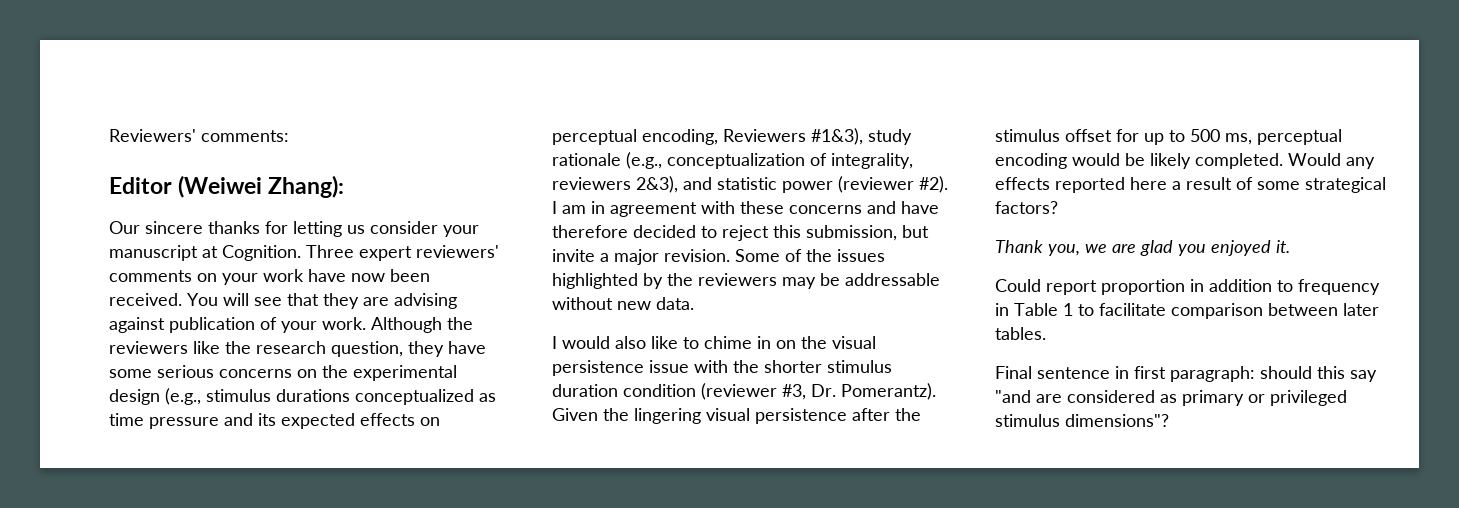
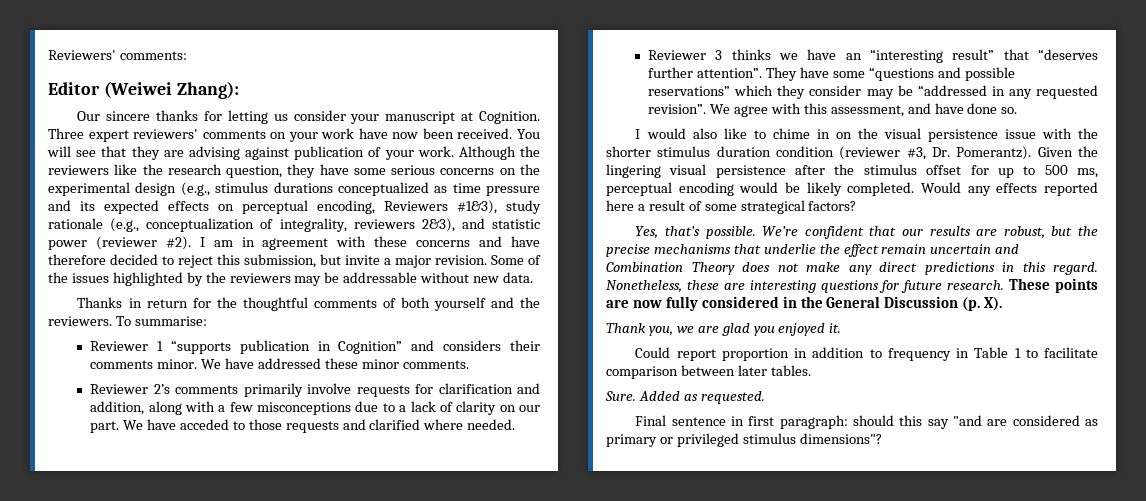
(694, 303) none -> [77,297,540,311] [48,316,207,326] [90,340,540,354] [90,358,469,369] [90,383,540,397] [90,401,541,415] [90,419,516,433] [648,49,1098,63] [648,67,1015,81] [648,85,1098,99] [648,103,1018,117] // Thanks in return for the thoughtful comments of both yourself and the reviewers. To summarise: // Reviewer 1 “supports publication in Cognition” and considers their comments minor. We have addressed these minor comments. // Reviewer 2’s comments primarily involve requests for clarification and addition, along with a few misconceptions due to a lack of clarity on our part. We have acceded to those requests and clarified where needed. // Reviewer 3 thinks we have an “interesting result” that “deserves further attention”. They have some “questions and possible reservations” which they consider may be “addressed in any requested revision”. We agree with this assessment, and have done so.
(1058, 207) none -> [635,226,1098,239] [606,244,1020,257] [606,262,1098,275] [606,278,1098,293] [606,296,1003,311] // Yes, that’s possible. We’re confident that our results are robust, but the precise mechanisms that underlie the effect remain uncertain and Combination Theory does not make any direct predictions in this regard. Nonetheless, these are interesting questions for future research. These points are now fully considered in the General Discussion (p. X).
(1046, 333) none -> [605,391,765,404] // Sure. Added as requested.

